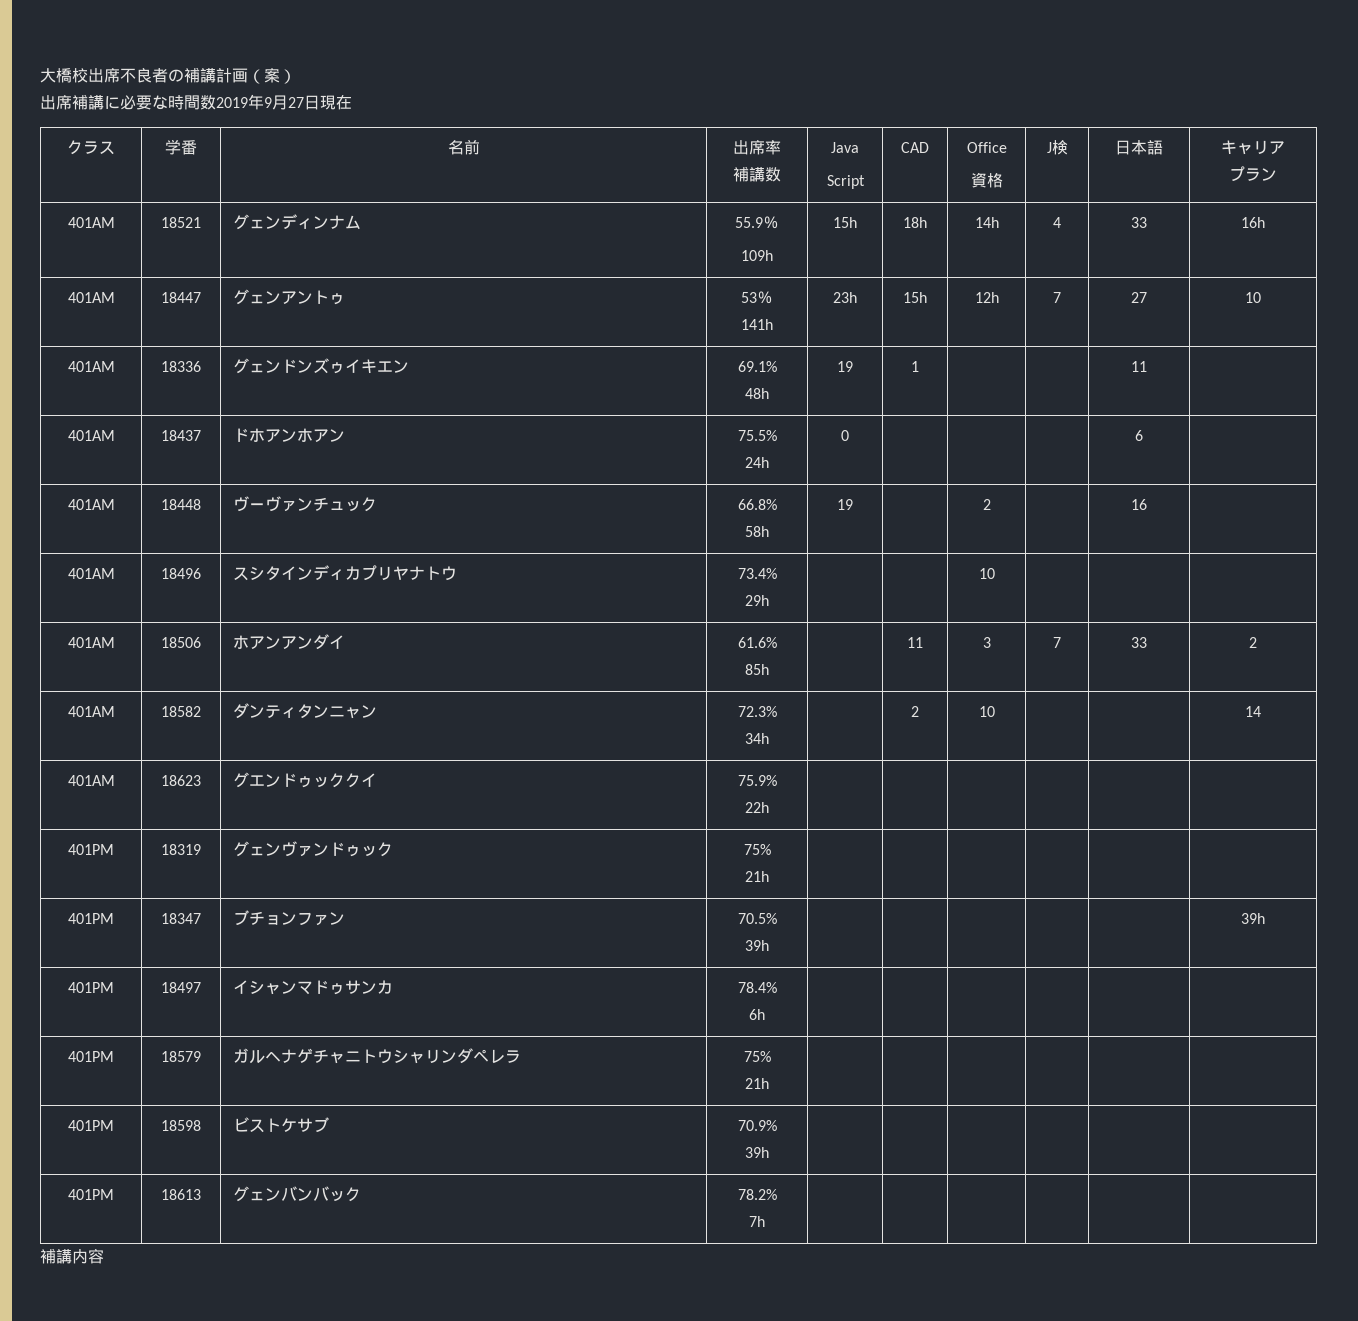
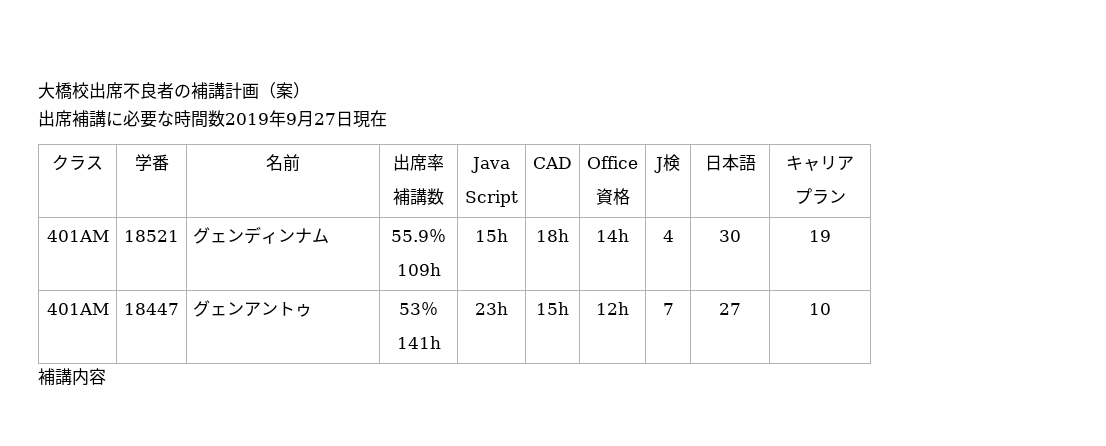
[1131,217,1147,228] [1241,217,1265,228] 33 | 16h -> [719,230,741,242] [809,230,831,242] 30 | 19
[67,361,115,372] [161,361,201,372] [232,358,409,374] [737,361,777,372] [745,388,769,399] [837,361,853,372] [911,361,919,372] [1131,361,1147,372] [67,430,115,441] [161,430,201,441] [232,428,345,442] [737,430,777,441] [745,457,769,468] [841,430,849,441] [1135,430,1143,441] [67,499,115,510] [161,499,201,510] [232,496,377,512] [737,499,777,510] [745,526,769,537] [837,499,853,510] [982,499,991,510] [1131,499,1147,510] [67,568,115,579] [161,568,201,579] [232,565,457,581] [737,568,777,579] [745,595,769,606] [978,568,995,579] [67,637,115,648] [161,637,201,648] [232,634,345,650] [737,637,777,648] [745,664,769,675] [907,637,923,648] [982,637,991,648] [1053,637,1061,648] [1131,637,1147,648] [1249,637,1257,648] [67,706,115,717] [161,706,201,717] [232,703,377,719] [737,706,777,717] [745,733,769,744] [911,706,919,717] [978,706,995,717] [1245,706,1261,717] [67,775,115,786] [161,775,201,786] [232,772,377,788] [737,775,777,786] [745,802,769,813] [68,844,114,855] [161,844,201,855] [232,841,393,857] [743,844,771,855] [745,871,769,882] [68,913,114,924] [161,913,201,924] [232,910,345,926] [737,913,777,924] [745,940,769,951] [1241,913,1265,924] [68,982,114,993] [161,982,201,993] [232,980,393,995] [737,982,777,993] [749,1009,765,1020] [68,1051,114,1062] [161,1051,201,1062] [232,1048,521,1064] [743,1051,771,1062] [745,1078,769,1089] [68,1120,114,1131] [161,1120,201,1131] [232,1117,329,1133] [737,1120,777,1131] [745,1147,769,1158] [68,1189,114,1200] [161,1189,201,1200] [232,1186,361,1202] [737,1189,777,1200] [749,1216,765,1227] // 401AM | 18336 | グェンドンズゥイキエン | 69.1% // 48h | 19 | 1 | | | 11 | // 401AM | 18437 | ドホアンホアン | 75.5% // 24h | 0 | | | | 6 | // 401AM | 18448 | ヴーヴァンチュック | 66.8% // 58h | 19 | | 2 | | 16 | // 401AM | 18496 | スシタインディカプリヤナトウ | 73.4% // 29h | | | 10 | | | // 401AM | 18506 | ホアンアンダイ | 61.6% // 85h | | 11 | 3 | 7 | 33 | 2 // 401AM | 18582 | ダンティタンニャン | 72.3% // 34h | | 2 | 10 | | | 14 // 401AM | 18623 | グエンドゥッククイ | 75.9% // 22h | | | | | | // 401PM | 18319 | グェンヴァンドゥック | 75% // 21h | | | | | | // 401PM | 18347 | ブチョンファン | 70.5% // 39h | | | | | | 39h // 401PM | 18497 | イシャンマドゥサンカ | 78.4% // 6h | | | | | | // 401PM | 18579 | ガルヘナゲチャニトウシャリンダペレラ | 75% // 21h | | | | | | // 401PM | 18598 | ビストケサブ | 70.9% // 39h | | | | | | // 401PM | 18613 | グェンバンバック | 78.2% // 7h | | | | | | -> (831, 309) none

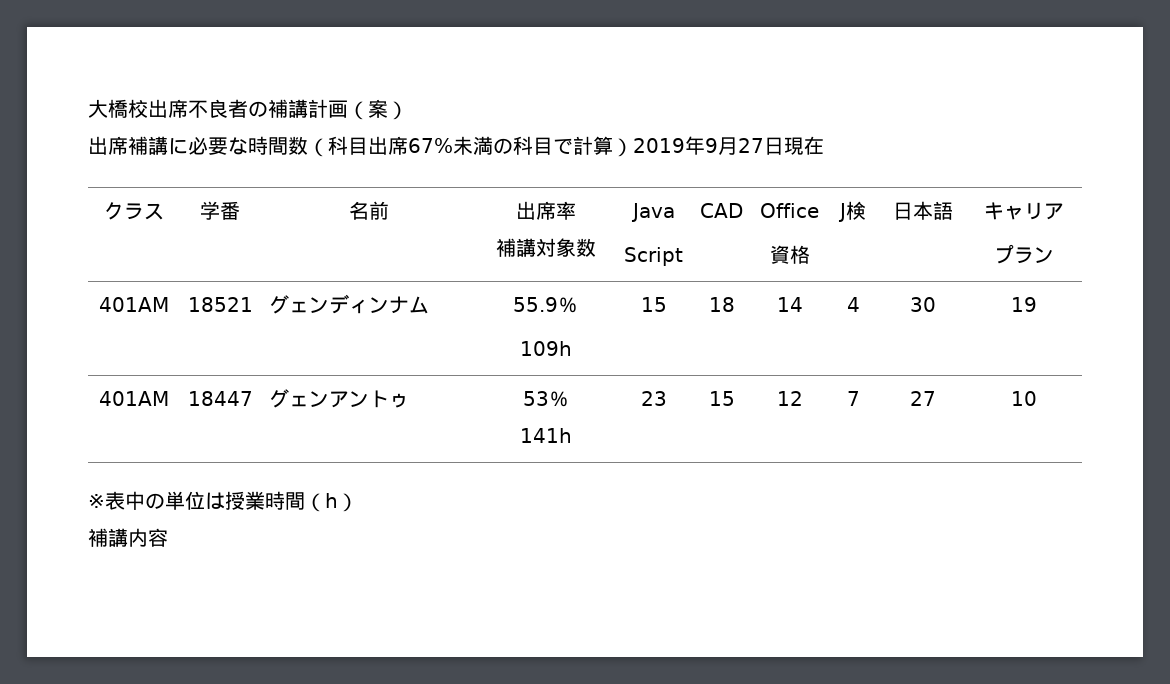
(225, 118) none -> [308,136,633,157] （科目出席67%未満の科目で計算）
(427, 196) none -> [535,238,576,257] 対象
[475,229,508,242] [536,229,569,242] [596,229,629,242] 15h | 18h | 14h -> [640,297,667,312] [708,297,735,312] [776,297,803,312] 15 | 18 | 14
[475,302,508,315] [536,302,569,315] [596,302,629,315] 23h | 15h | 12h -> [640,391,667,406] [708,391,735,406] [776,391,803,406] 23 | 15 | 12
(831, 309) none -> [88,491,358,512] // ※表中の単位は授業時間（h）

